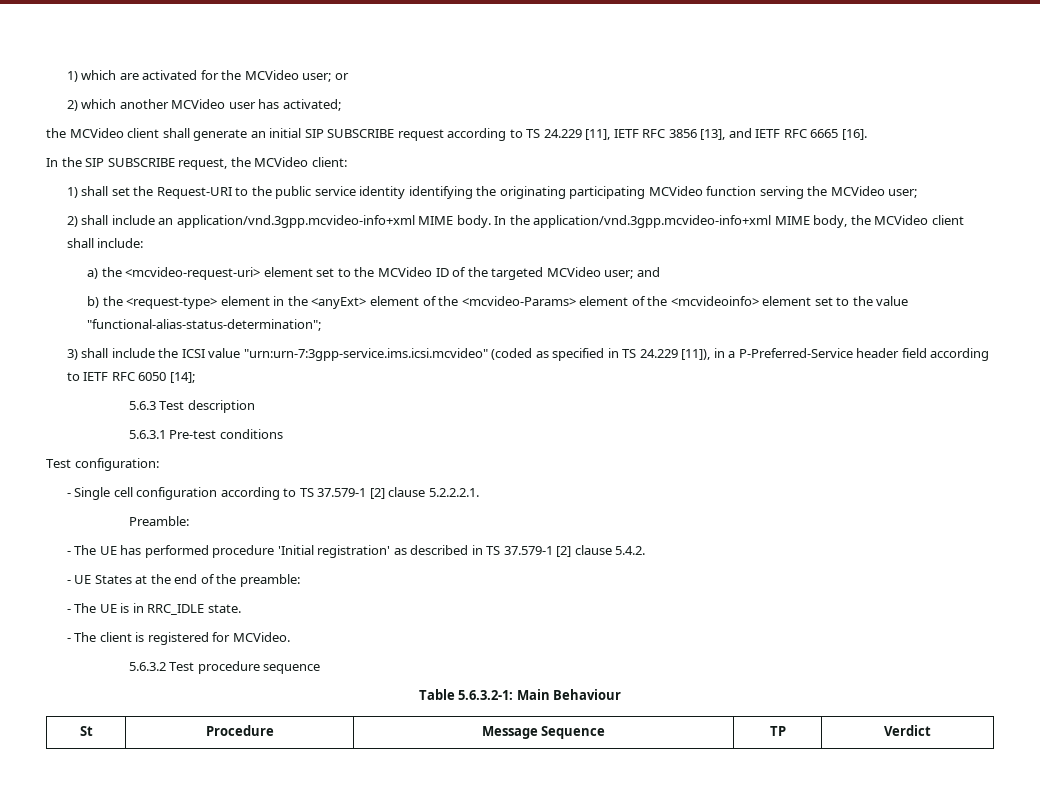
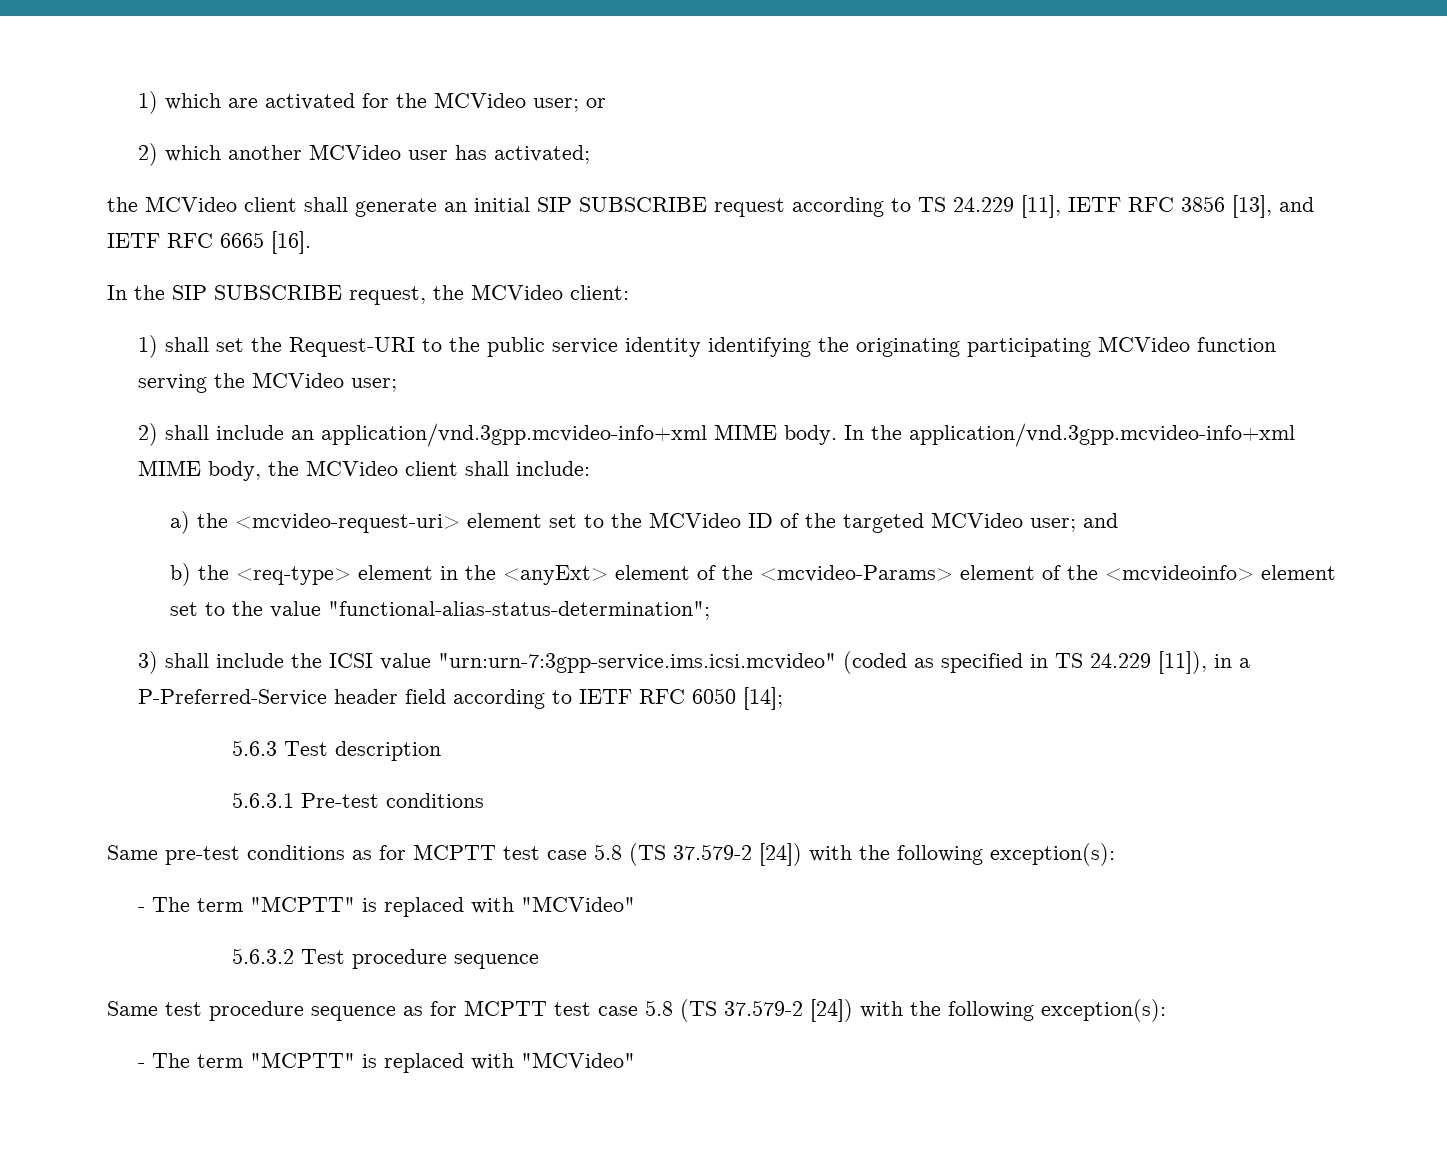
[126,297,218,309] <request-type> -> [235,566,351,585] <req-type>
[46,458,159,471] [66,487,479,500] [128,516,189,526] [66,545,646,558] [66,574,300,587] [66,603,241,615] [66,632,290,645] [128,661,321,674] [418,689,622,700] [79,726,93,736] [205,725,274,736] [481,726,606,739] [769,726,786,736] [884,725,931,736] Test configuration: // - Single cell configuration according to TS 37.579-1 [2] clause 5.2.2.2.1. // Preamble: // - The UE has performed procedure 'Initial registration' as described in TS 37.579-1 [2] clause 5.4.2. // - UE States at the end of the preamble: // - The UE is in RRC_IDLE state. // - The client is registered for MCVideo. // 5.6.3.2 Test procedure sequence // Table 5.6.3.2-1: Main Behaviour // St | Procedure | Message Sequence | TP | Verdict -> [107,843,1115,866] [138,896,636,917] [232,948,540,969] [107,999,1166,1022] [138,1052,636,1073] Same pre-test conditions as for MCPTT test case 5.8 (TS 37.579-2 [24]) with the following exception(s): // - The term "MCPTT" is replaced with "MCVideo" // 5.6.3.2 Test procedure sequence // Same test procedure sequence as for MCPTT test case 5.8 (TS 37.579-2 [24]) with the following exception(s): // - The term "MCPTT" is replaced with "MCVideo"

